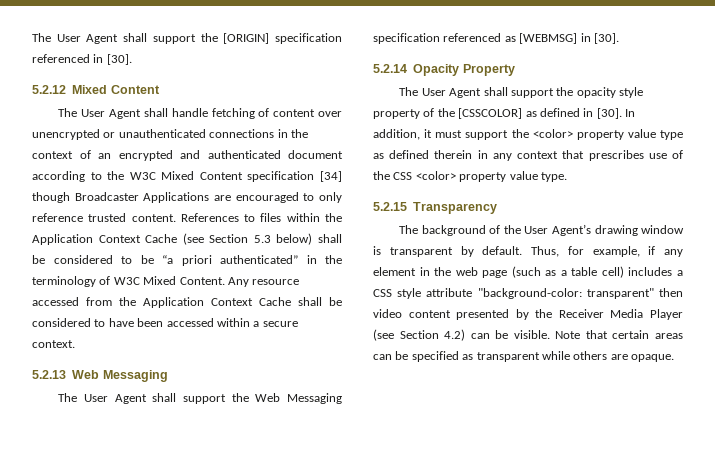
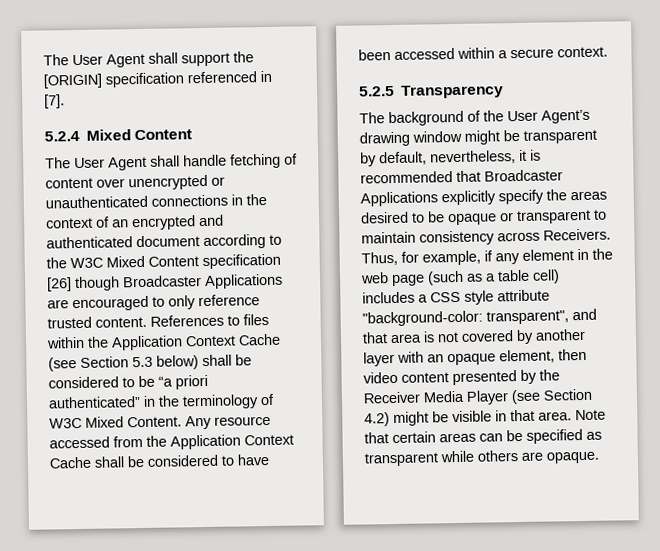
[106,54,132,65] [32,85,66,94] [30]. // 5.2.12 -> [44,94,65,109] [44,130,80,142] [7]. // 5.2.4
[320,171,342,182] [34] -> [46,277,72,292] [26]
[32,370,168,382] [58,393,342,404] [373,33,619,44] [373,64,515,76] [399,87,644,98] [373,108,635,119] [373,129,683,140] [373,150,683,161] [373,171,567,182] [373,202,407,211] 5.2.13 Web Messaging // The User Agent shall support the Web Messaging specification referenced as [WEBMSG] in [30]. // 5.2.14 Opacity Property // The User Agent shall support the opacity style property of the [CSSCOLOR] as defined in [30]. In addition, it must support the <color> property value type as defined therein in any context that prescribes use of the CSS <color> property value type. // 5.2.15 -> [359,85,395,97] 5.2.5
[373,246,523,257] is transparent by default. -> [464,129,597,145] [360,149,541,167] [360,169,563,184] [360,189,607,207] [361,209,607,226] [361,228,611,246] might be transparent by default, nevertheless, it is recommended that Broadcaster Applications explicitly specify the areas desired to be opaque or transparent to maintain consistency across Receivers.
[586,288,654,299] transparent" -> [486,308,597,325] [362,328,586,345] [363,349,555,367] transparent", and that area is not covered by another layer with an opaque element,
[470,330,550,339] can be visible. -> [393,409,572,427] might be visible in that area.

